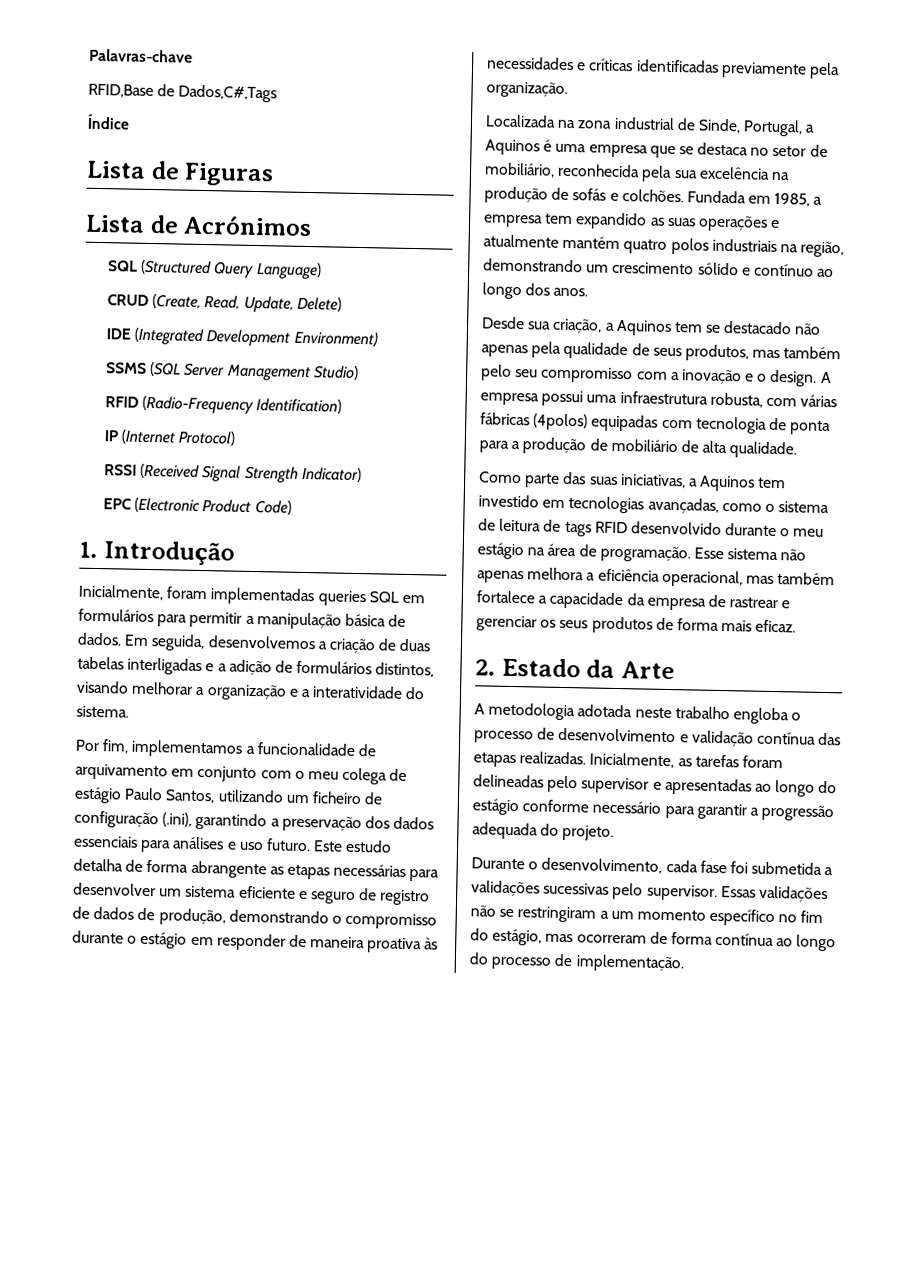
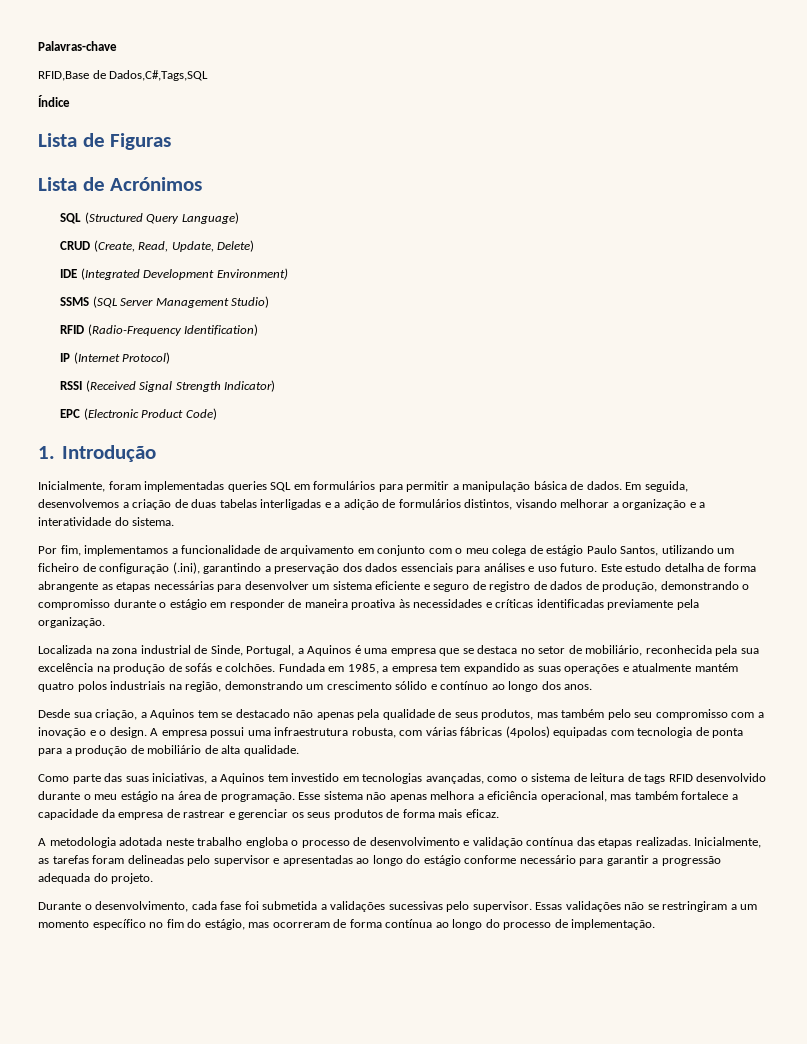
[178,84,278,103] Dados,C#,Tags -> [109,70,209,81] Dados,C#,Tags,SQL
[475,657,675,680] // 2. Estado da Arte -> (499, 813) none

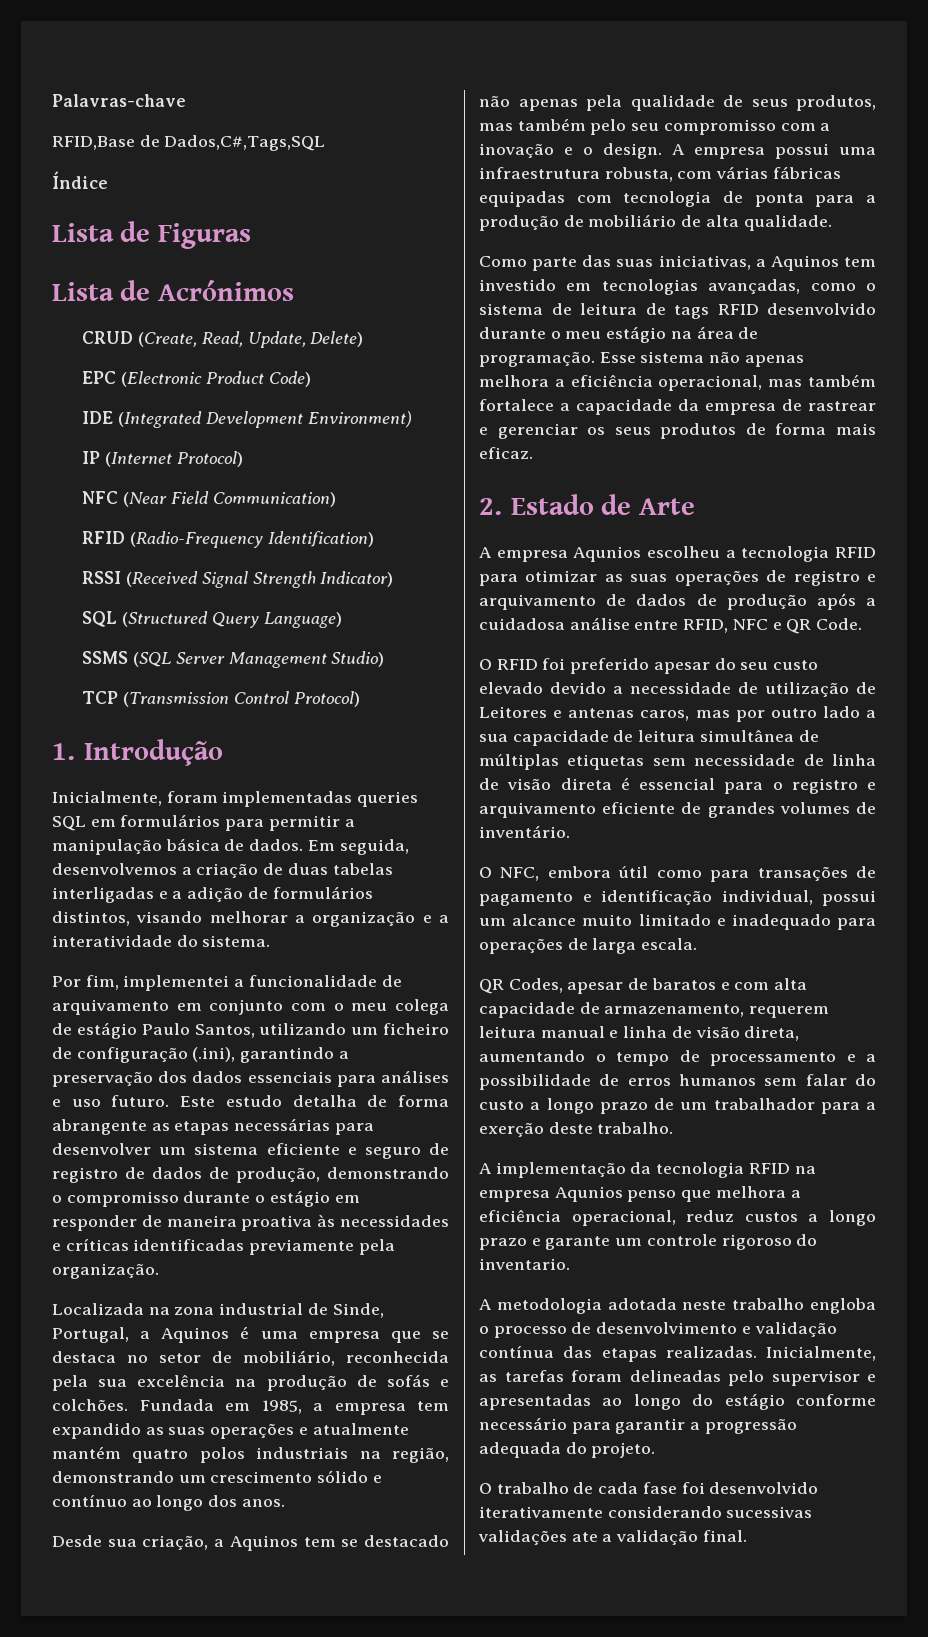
[60,212,239,224] // SQL (Structured Query Language) -> (294, 290) none
(255, 246) none -> [82,371,311,387] // EPC (Electronic Product Code)
(288, 274) none -> [82,451,243,467] [82,491,336,507] [82,531,374,548] [82,571,394,588] [82,611,342,628] // IP (Internet Protocol) // NFC (Near Field Communication) // RFID (Radio-Frequency Identification) // RSSI (Received Signal Strength Indicator) // SQL (Structured Query Language)
[60,324,259,336] [60,352,171,364] [60,380,276,392] [60,408,217,420] RFID (Radio-Frequency Identification) // IP (Internet Protocol) // RSSI (Received Signal Strength Indicator) // EPC (Electronic Product Code) -> [82,691,360,707] TCP (Transmission Control Protocol)
[84,545,169,556] implementamos -> [123,975,230,991] implementei
[505,726,550,738] (4polos) -> (841, 172) none
(499, 813) none -> [479,494,695,515] [479,546,877,562] [479,570,876,586] [479,593,876,610] [479,617,863,634] [479,658,819,674] [479,682,876,697] [479,706,876,722] [479,729,819,746] [479,754,876,770] [479,777,876,794] [479,802,876,818] [479,825,570,838] [479,866,876,882] [479,890,876,906] [479,914,876,930] [479,938,698,954] [479,978,808,994] [479,1002,830,1018] [479,1026,800,1041] [479,1050,876,1066] [479,1074,876,1090] [479,1098,876,1114] [479,1122,674,1137] [479,1162,816,1178] [479,1186,801,1202] [479,1209,876,1226] [479,1234,818,1250] [479,1258,570,1270] // 2. Estado de Arte // A empresa Aqunios escolheu a tecnologia RFID para otimizar as suas operações de registro e arquivamento de dados de produção após a cuidadosa análise entre RFID, NFC e QR Code. // O RFID foi preferido apesar do seu custo elevado devido a necessidade de utilização de Leitores e antenas caros, mas por outro lado a sua capacidade de leitura simultânea de múltiplas etiquetas sem necessidade de linha de visão direta é essencial para o registro e arquivamento eficiente de grandes volumes de inventário. // O NFC, embora útil como para transações de pagamento e identificação individual, possui um alcance muito limitado e inadequado para operações de larga escala. // QR Codes, apesar de baratos e com alta capacidade de armazenamento, requerem leitura manual e linha de visão direta, aumentando o tempo de processamento e a possibilidade de erros humanos sem falar do custo a longo prazo de um trabalhador para a exerção deste trabalho. // A implementação da tecnologia RFID na empresa Aqunios penso que melhora a eficiência operacional, reduz custos a longo prazo e garante um controle rigoroso do inventario.
[38,901,758,912] [38,919,656,930] Durante o desenvolvimento, cada fase foi submetida a validações sucessivas pelo supervisor. Essas validações não se restringiram a um momento específico no fim do estágio, mas ocorreram de forma contínua ao longo do processo de implementação. -> [479,1482,819,1494] [479,1506,813,1518] [478,1530,747,1545] O trabalho de cada fase foi desenvolvido iterativamente considerando sucessivas validações ate a validação final.

